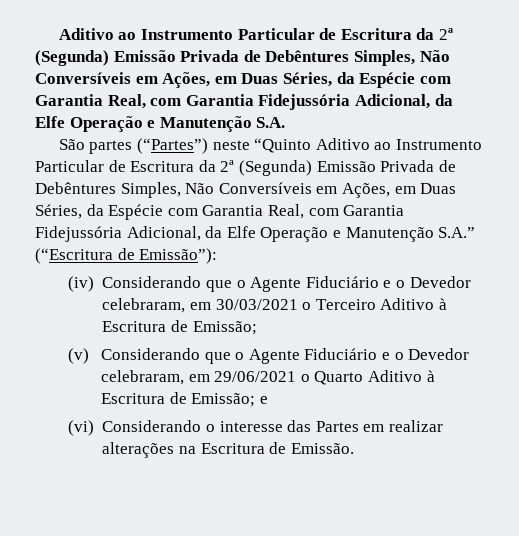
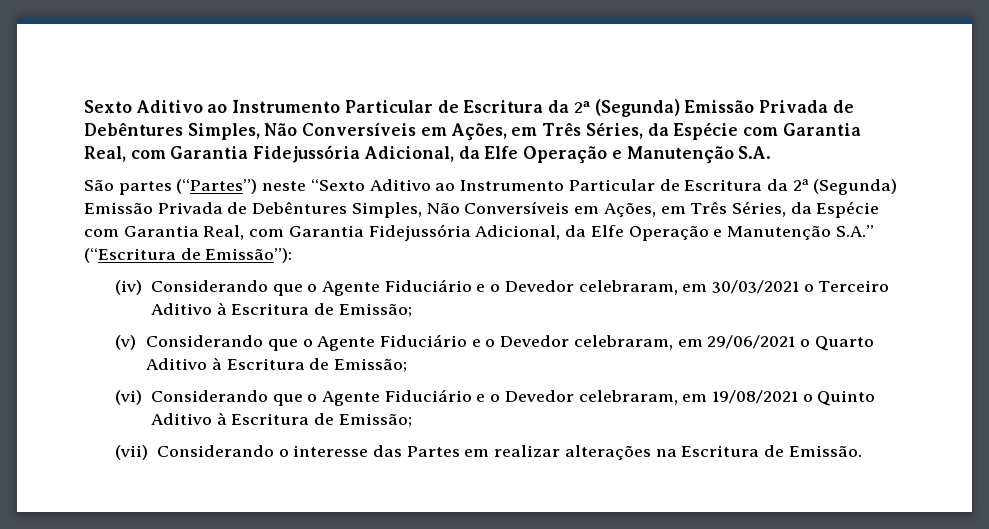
(58, 34) none -> [84,100,132,113] Sexto
[241,73,279,84] Duas -> [542,122,582,136] Três
[254,138,312,153] “Quinto -> [310,179,365,191] “Sexto
[420,183,457,194] Duas -> [690,201,728,214] Três
[259,396,268,404] [67,420,94,436] e // (vi) -> [115,389,876,406] [150,412,412,427] [115,445,149,460] // (vi) Considerando que o Agente Fiduciário e o Devedor celebraram, em 19/08/2021 o Quinto Aditivo à Escritura de Emissão; // (vii)

